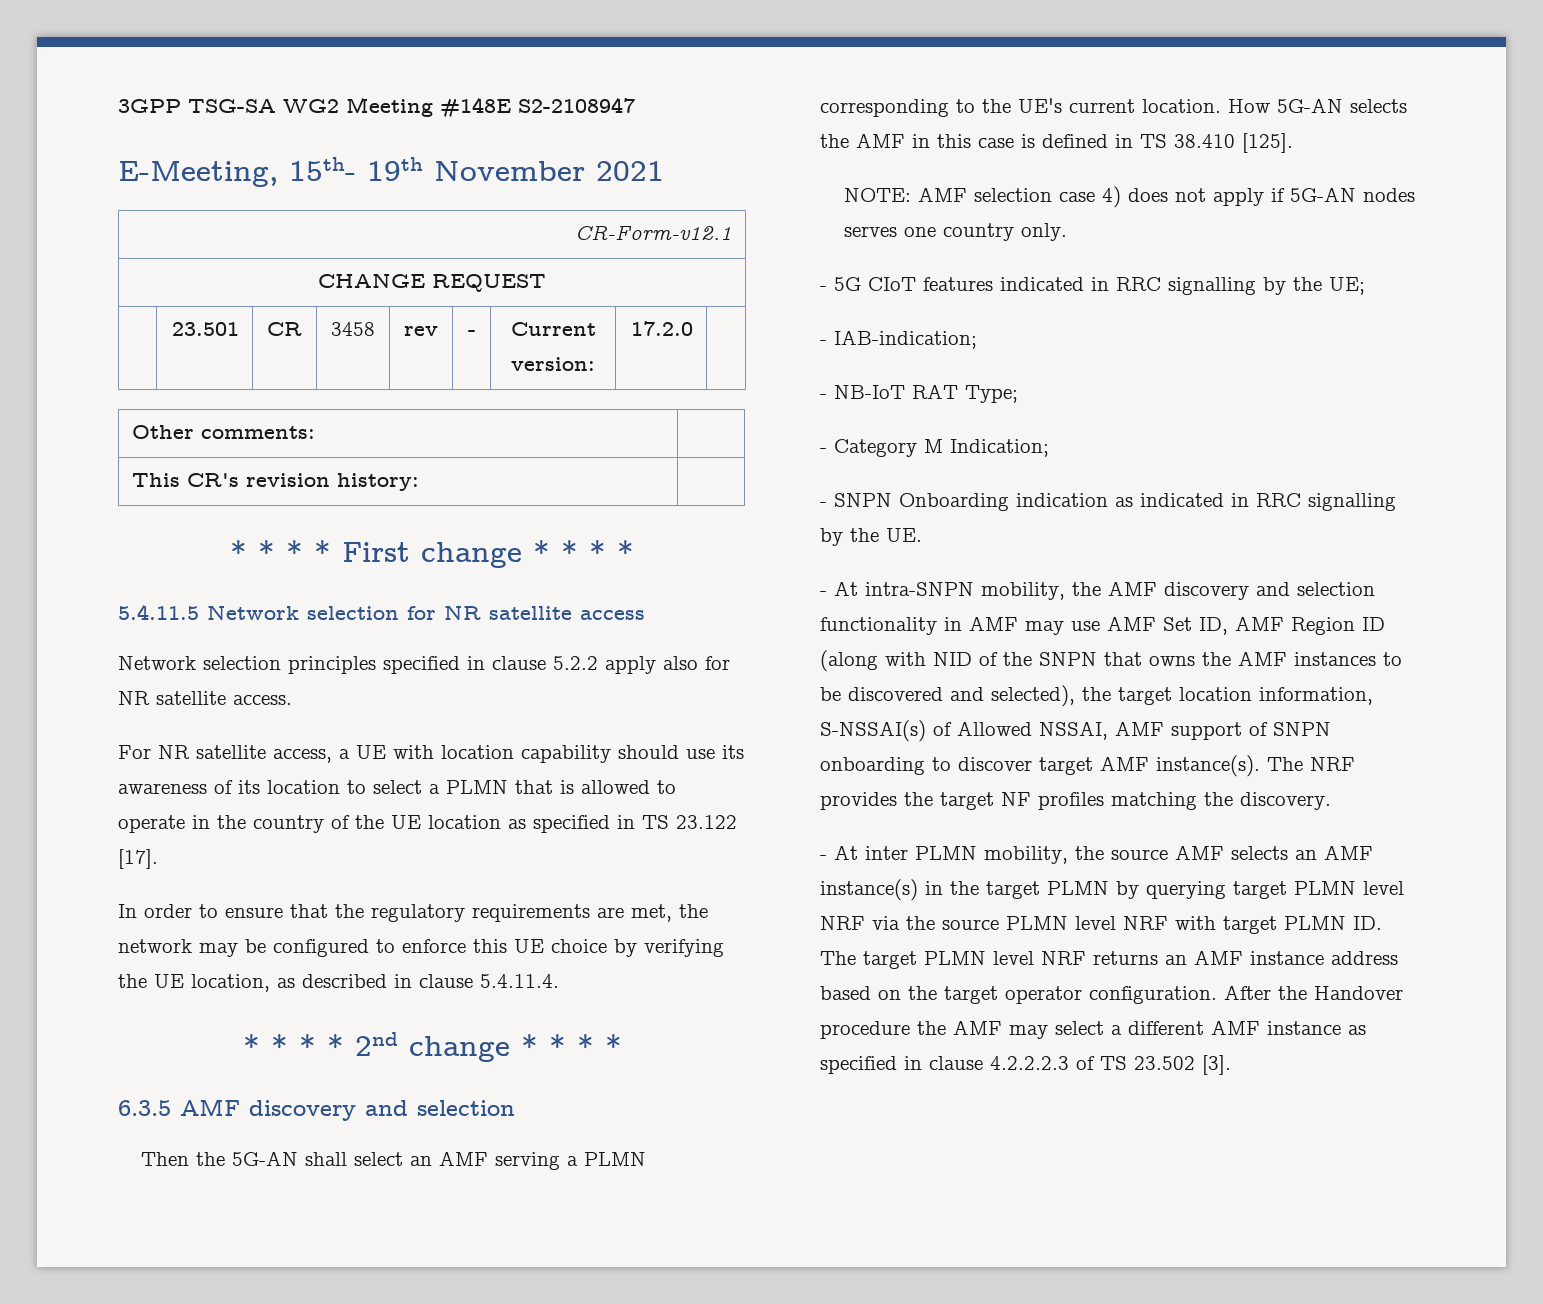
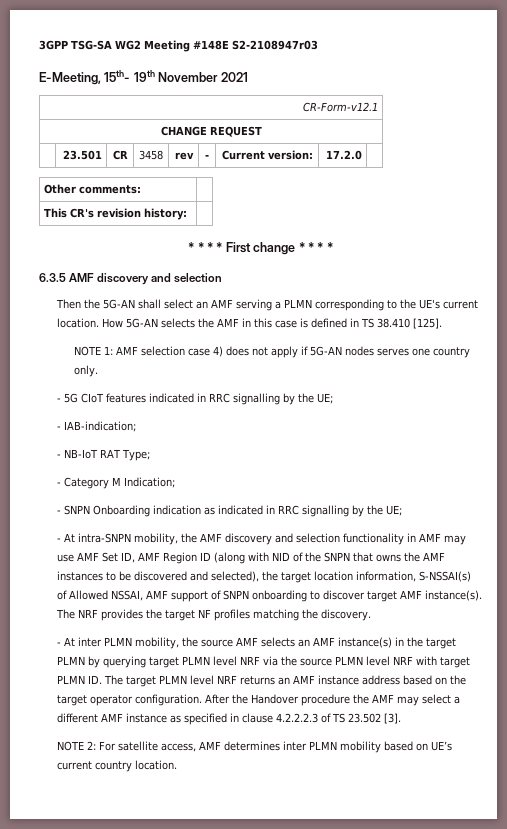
[518,97,635,113] S2-2108947 -> [232,40,318,50] S2-2108947r03
[118,604,645,620] [118,656,730,674] [118,691,292,705] [118,745,744,763] [118,780,676,794] [118,815,737,833] [118,849,158,869] [118,904,708,922] [118,939,724,957] [118,974,559,992] [242,1032,622,1062] // 5.4.11.5 Network selection for NR satellite access // Network selection principles specified in clause 5.2.2 apply also for NR satellite access. // For NR satellite access, a UE with location capability should use its awareness of its location to select a PLMN that is allowed to operate in the country of the UE location as specified in TS 23.122 [17]. // In order to ensure that the regulatory requirements are met, the network may be configured to enforce this UE choice by verifying the UE location, as described in clause 5.4.11.4. // * * * * 2nd change * * * * -> (333, 247) none
[843,188,911,202] NOTE: -> [74,346,114,356] NOTE 1:
[886,528,923,542] UE. -> [385,505,402,516] UE;
(1232, 1065) none -> [56,741,452,753] [56,760,177,772] // NOTE 2: For satellite access, AMF determines inter PLMN mobility based on UE’s current country location.

